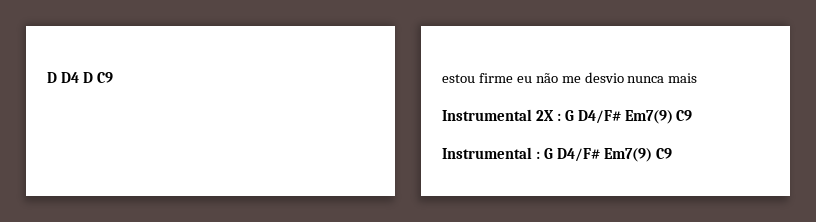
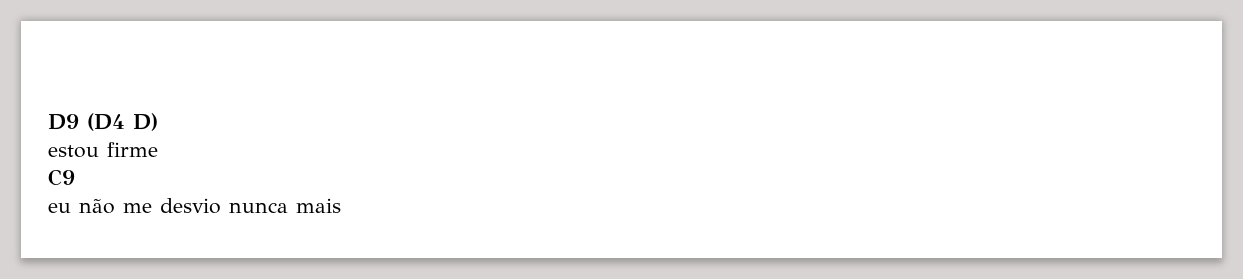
[47,72,113,83] D D4 D C9 -> [48,113,158,131] D9 (D4 D)
(513, 78) none -> [48,169,75,186] // C9 //
[442,109,693,124] [442,147,672,162] // Instrumental 2X : G D4/F# Em7(9) C9 // Instrumental : G D4/F# Em7(9) C9 -> (341, 205) none

